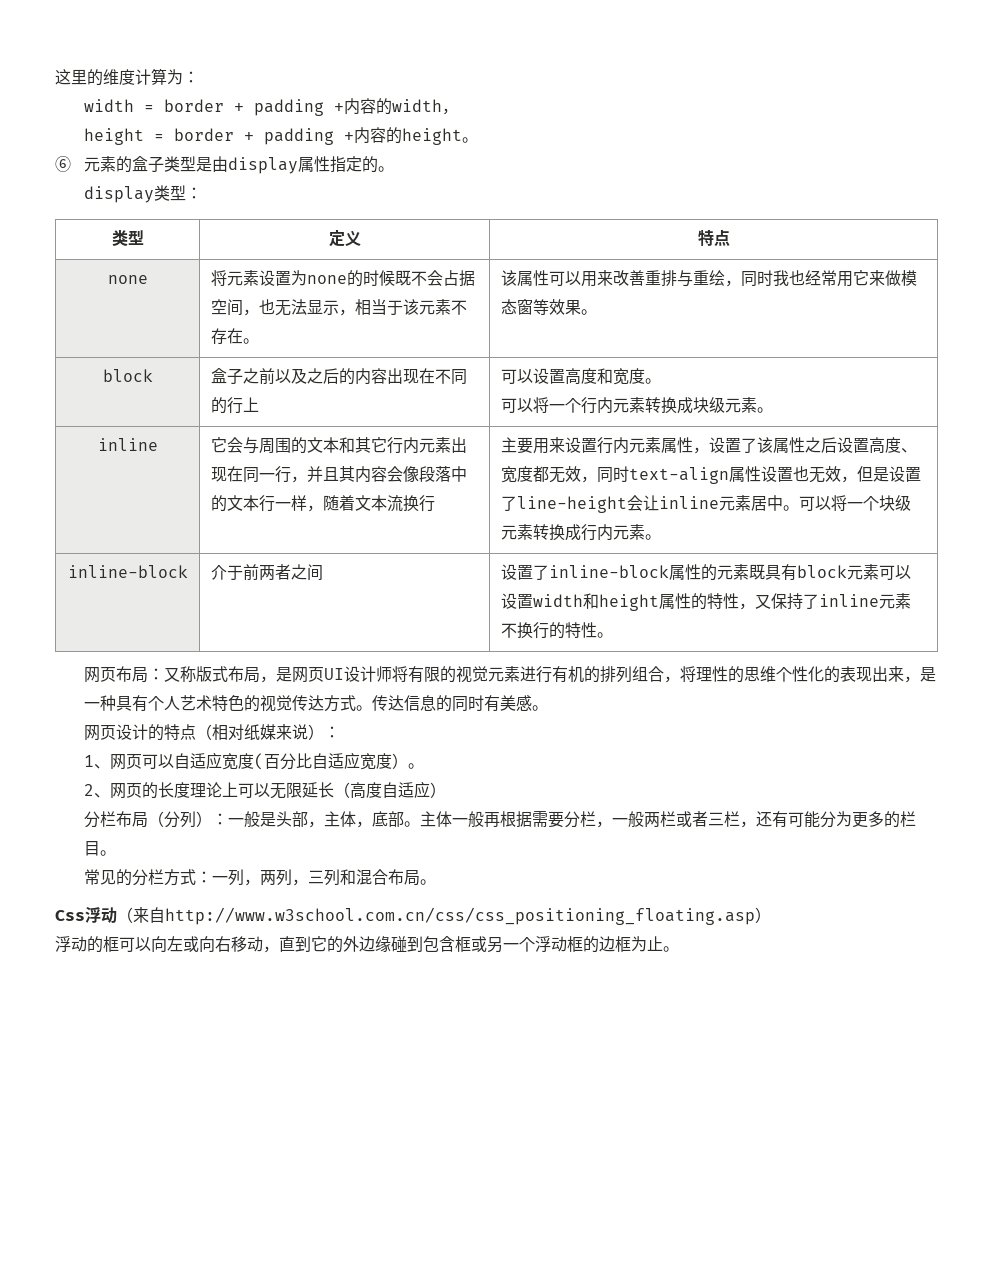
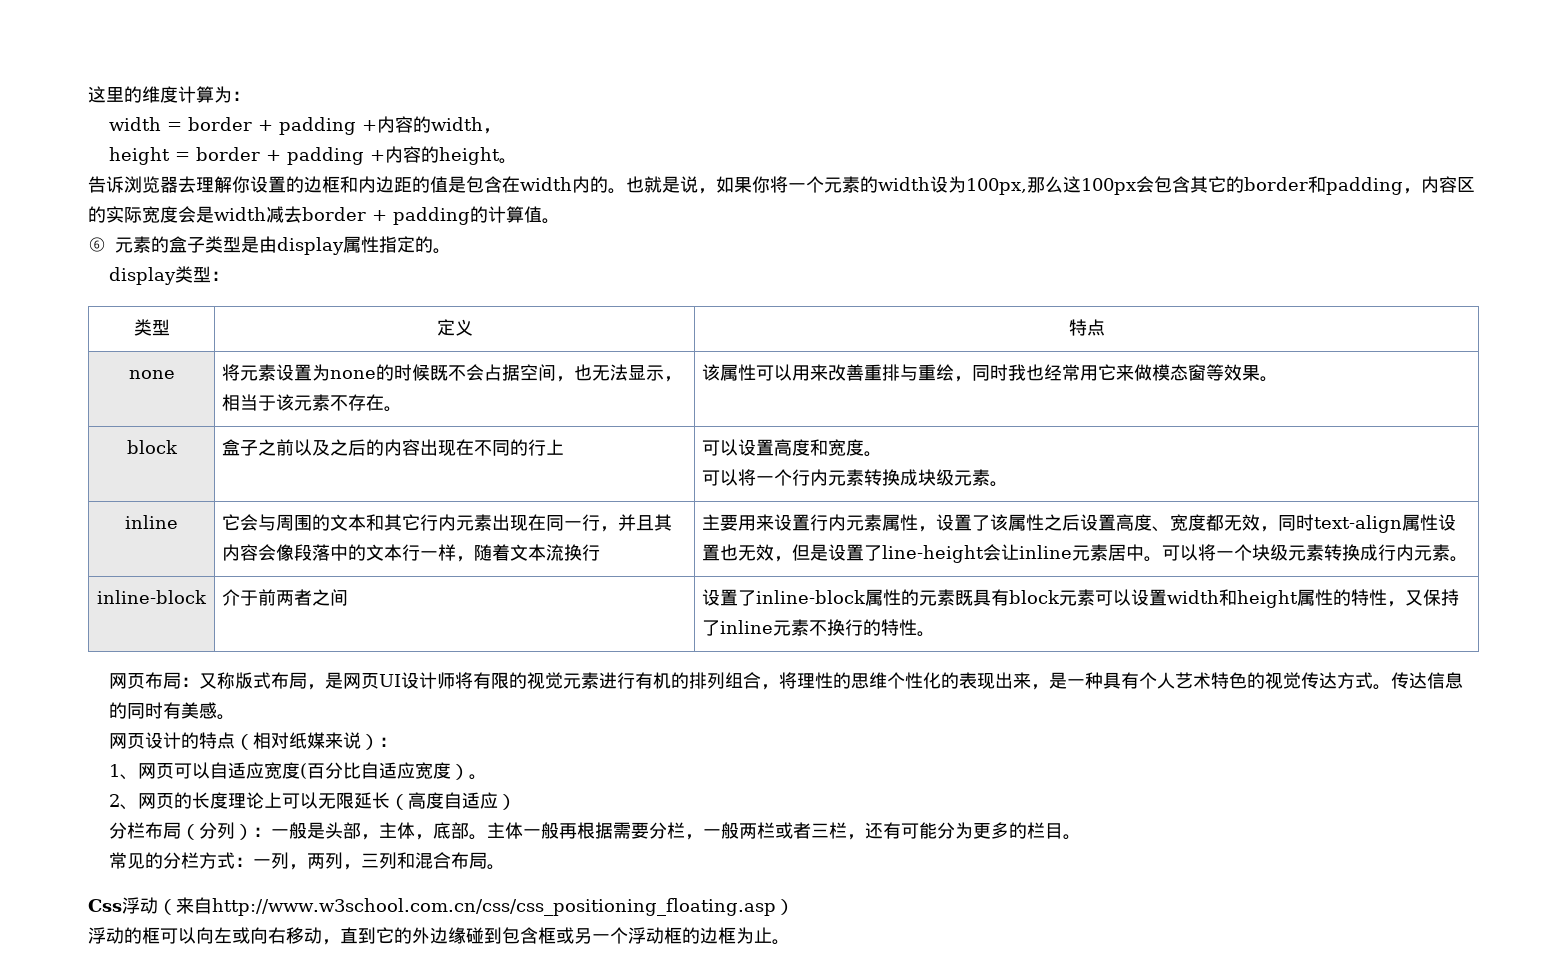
(478, 140) none -> [88,176,1475,195] [88,206,560,225] // 告诉浏览器去理解你设置的边框和内边距的值是包含在width内的。也就是说，如果你将一个元素的width设为100px,那么这100px会包含其它的border和padding，内容区的实际宽度会是width减去border + padding的计算值。

